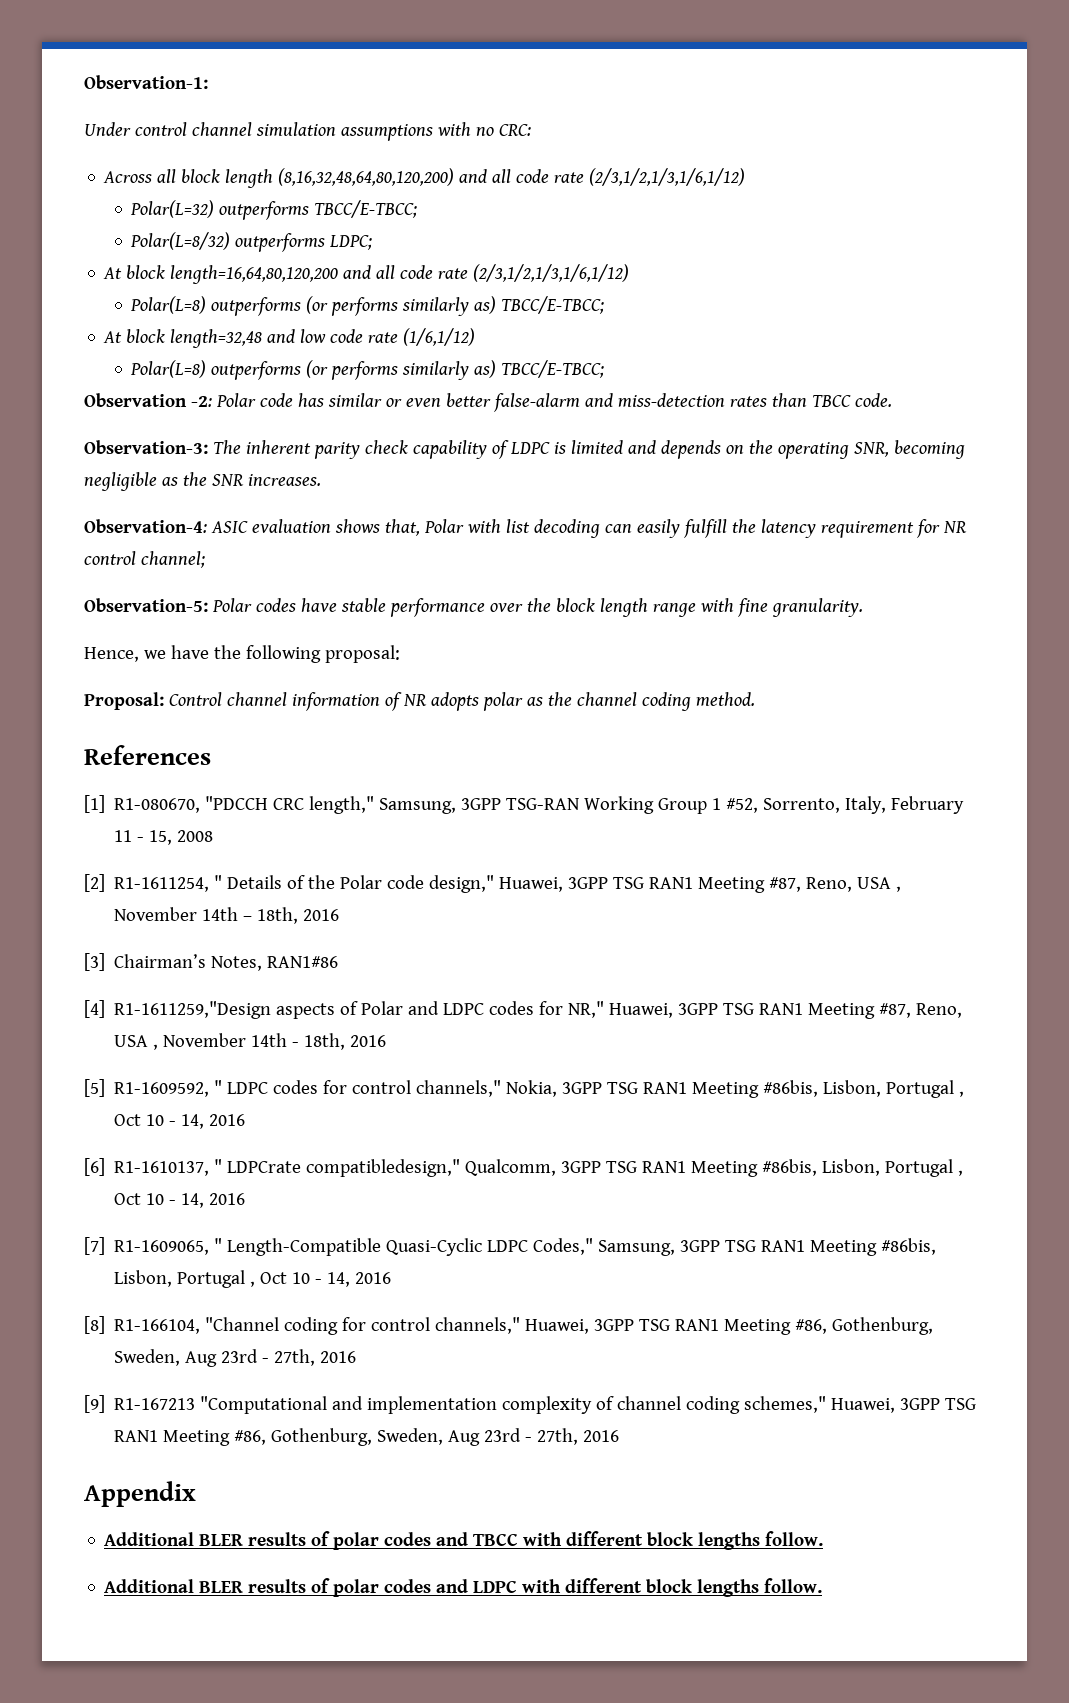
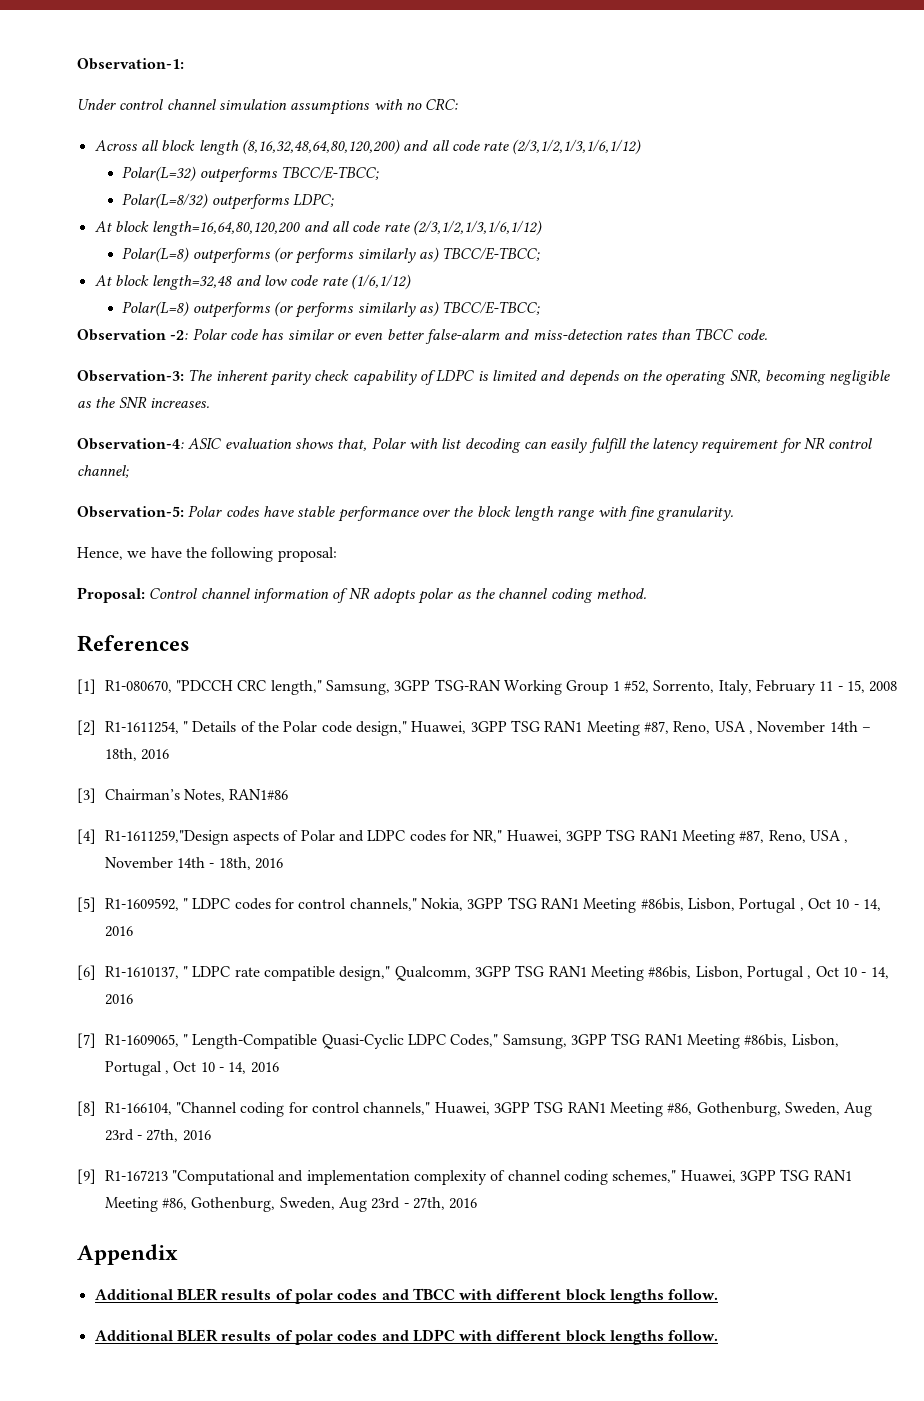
[227,1159,461,1177] LDPCrate compatibledesign," -> [192,966,391,981] LDPC rate compatible design,"

